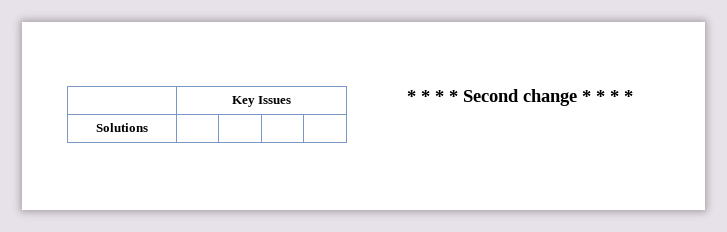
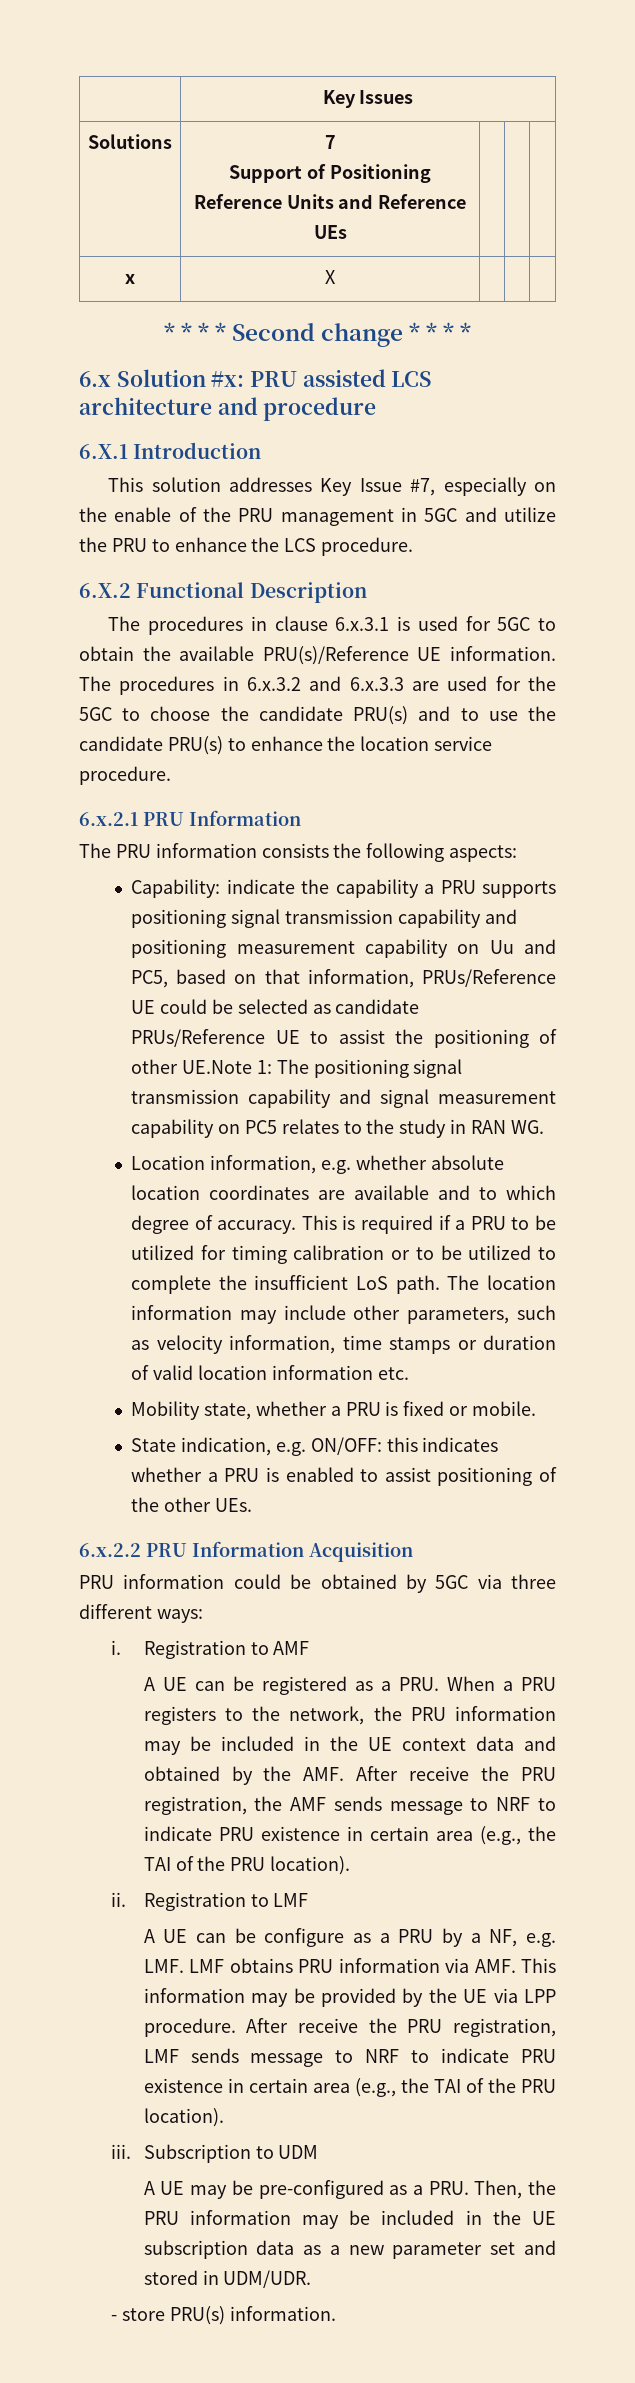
(148, 127) none -> [324,135,336,149] [229,164,431,183] [193,194,467,209] [313,225,347,239] [125,274,135,284] [325,270,336,284] 7 // Support of Positioning Reference Units and Reference UEs | | | // x | X
(633, 96) none -> [79,369,433,387] [79,397,377,421] [79,442,262,459] [108,477,557,496] [79,507,556,526] [79,537,414,556] [79,582,367,603] [108,616,556,635] [79,646,556,665] [79,676,556,695] [79,706,556,725] [79,736,493,755] [79,766,171,785] [79,810,301,826] [79,843,518,862] [131,879,557,898] [131,909,517,928] [131,939,556,958] [131,969,556,988] [131,999,420,1014] [131,1029,558,1048] [131,1059,463,1078] [131,1089,557,1108] [131,1119,544,1138] [131,1155,504,1174] [131,1185,557,1200] [131,1215,557,1234] [131,1245,557,1264] [131,1275,556,1294] [131,1305,556,1324] [131,1335,557,1354] [131,1365,409,1380] [131,1401,537,1420] [131,1437,499,1456] [131,1467,558,1486] [131,1497,252,1512] [79,1541,413,1562] [79,1574,556,1593] [79,1604,203,1623] [111,1640,310,1659] [143,1676,556,1695] [143,1706,556,1725] [143,1736,556,1755] [143,1766,556,1785] [143,1796,556,1815] [143,1826,556,1845] [143,1856,351,1875] [111,1892,309,1911] [143,1928,557,1947] [143,1958,556,1973] [143,1988,557,2007] [143,2018,556,2037] [143,2048,556,2067] [143,2078,556,2097] [143,2108,224,2127] [111,2144,319,2163] [143,2180,556,2199] [143,2210,556,2229] [143,2240,556,2259] [143,2270,312,2288] [111,2306,336,2325] // 6.x Solution #x: PRU assisted LCS architecture and procedure // 6.X.1 Introduction // This solution addresses Key Issue #7, especially on the enable of the PRU management in 5GC and utilize the PRU to enhance the LCS procedure. // 6.X.2 Functional Description // The procedures in clause 6.x.3.1 is used for 5GC to obtain the available PRU(s)/Reference UE information. The procedures in 6.x.3.2 and 6.x.3.3 are used for the 5GC to choose the candidate PRU(s) and to use the candidate PRU(s) to enhance the location service procedure. // 6.x.2.1 PRU Information // The PRU information consists the following aspects: // Capability: indicate the capability a PRU supports positioning signal transmission capability and positioning measurement capability on Uu and PC5, based on that information, PRUs/Reference UE could be selected as candidate PRUs/Reference UE to assist the positioning of other UE.Note 1: The positioning signal transmission capability and signal measurement capability on PC5 relates to the study in RAN WG. // Location information, e.g. whether absolute location coordinates are available and to which degree of accuracy. This is required if a PRU to be utilized for timing calibration or to be utilized to complete the insufficient LoS path. The location information may include other parameters, such as velocity information, time stamps or duration of valid location information etc. // Mobility state, whether a PRU is fixed or mobile. // State indication, e.g. ON/OFF: this indicates whether a PRU is enabled to assist positioning of the other UEs. // 6.x.2.2 PRU Information Acquisition // PRU information could be obtained by 5GC via three different ways: // i. Registration to AMF // A UE can be registered as a PRU. When a PRU registers to the network, the PRU information may be included in the UE context data and obtained by the AMF. After receive the PRU registration, the AMF sends message to NRF to indicate PRU existence in certain area (e.g., the TAI of the PRU location). // ii. Registration to LMF // A UE can be configure as a PRU by a NF, e.g. LMF. LMF obtains PRU information via AMF. This information may be provided by the UE via LPP procedure. After receive the PRU registration, LMF sends message to NRF to indicate PRU existence in certain area (e.g., the TAI of the PRU location). // iii. Subscription to UDM // A UE may be pre-configured as a PRU. Then, the PRU information may be included in the UE subscription data as a new parameter set and stored in UDM/UDR. // - store PRU(s) information.

